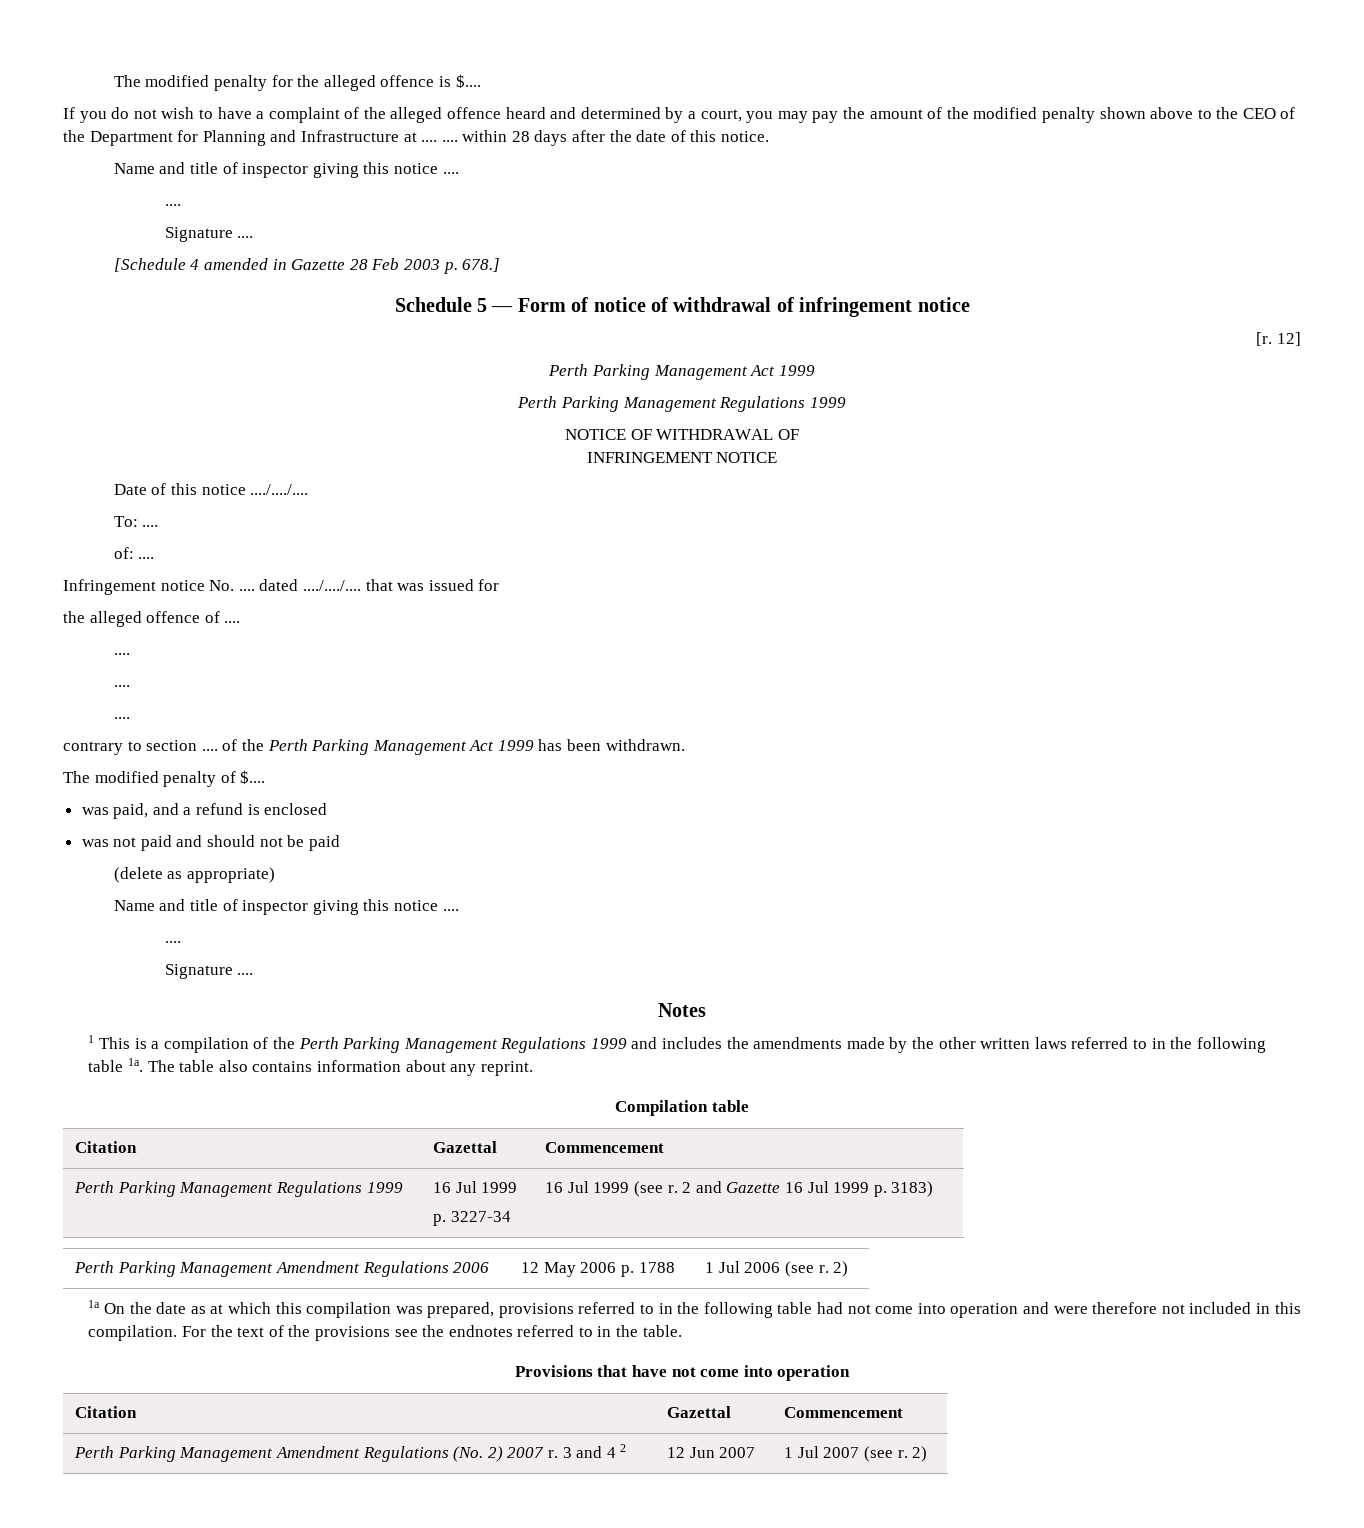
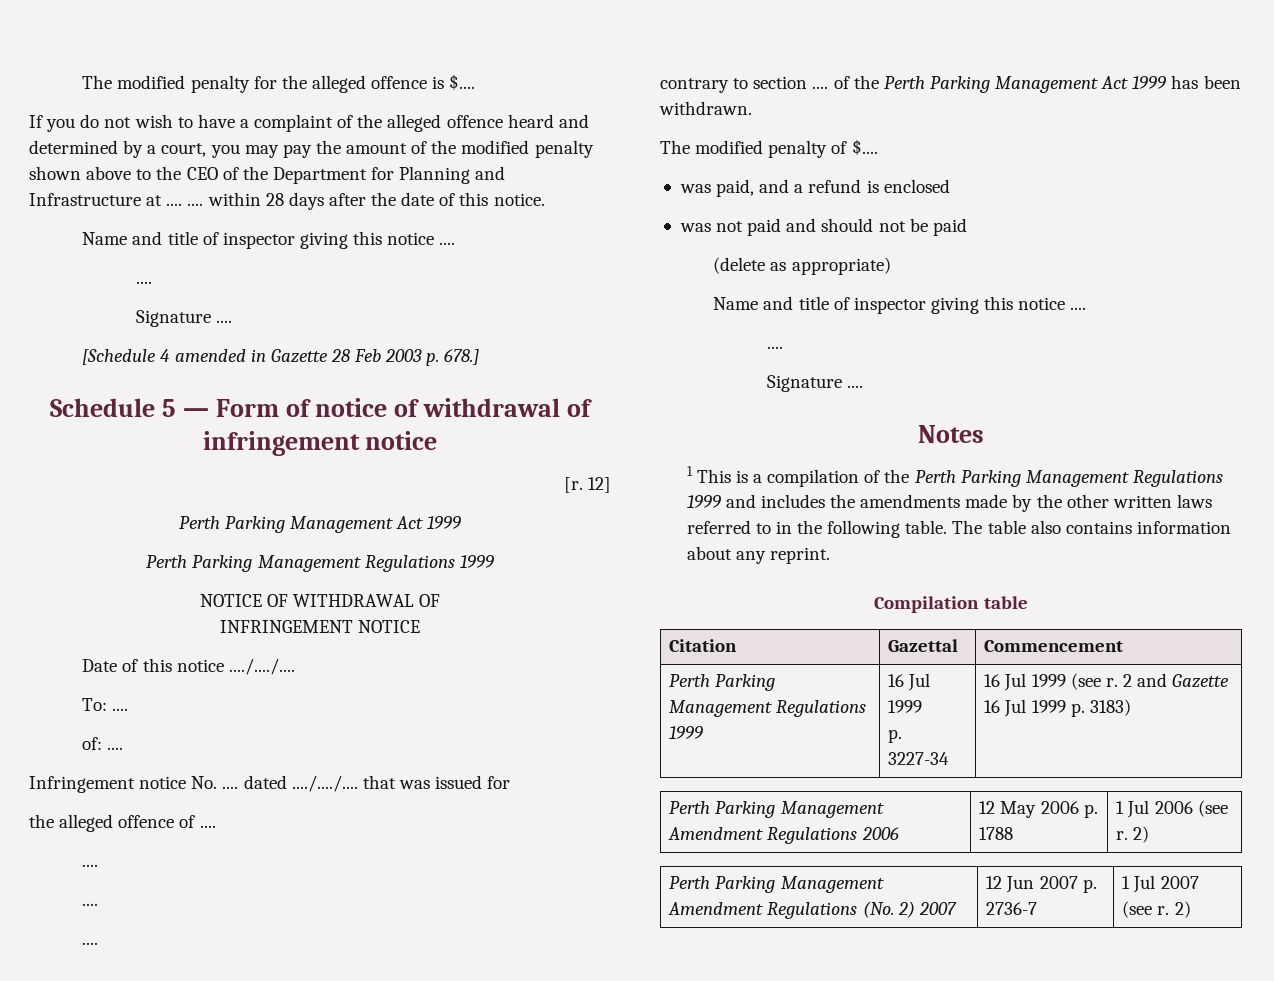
[88,1058,143,1072] table 1a. -> [905,520,948,534] table.
[88,1300,1301,1318] [88,1325,682,1341] [514,1365,851,1381] [75,1406,138,1418] [667,1406,732,1418] [784,1407,904,1418] // 1a On the date as at which this compilation was prepared, provisions referred to in the following table had not come into operation and were therefore not included in this compilation. For the text of the provisions see the endnotes referred to in the table. // Provisions that have not come into operation // Citation | Gazettal | Commencement -> (1150, 834) none
[547,1444,627,1458] r. 3 and 4 2 -> (957, 908) none
(756, 1452) none -> [1082,879,1097,893] [986,902,1038,915] p. 2736-7

